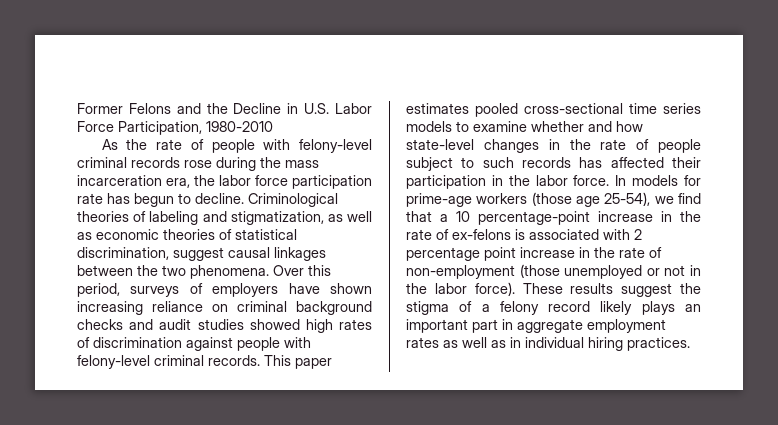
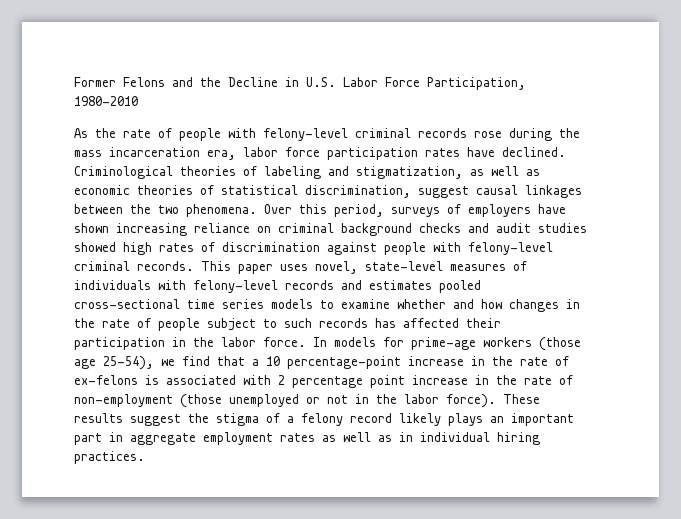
[194,175,215,186] the -> (236, 155) none
[77,193,244,207] rate has begun to decline. -> [425,147,566,157] rates have declined.
(332, 363) none -> [280,261,527,274] [74,280,362,293] uses novel, state-level measures of individuals with felony-level records and
[406,139,474,150] state-level -> (502, 304) none

